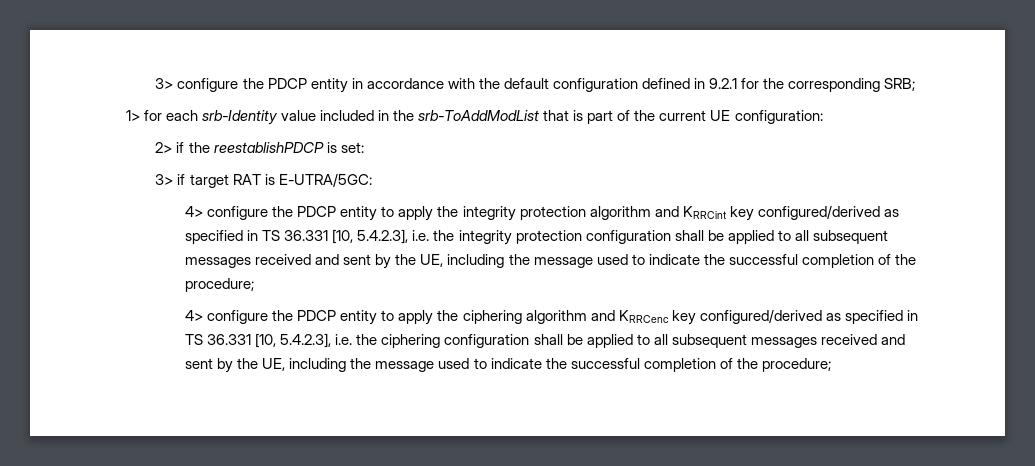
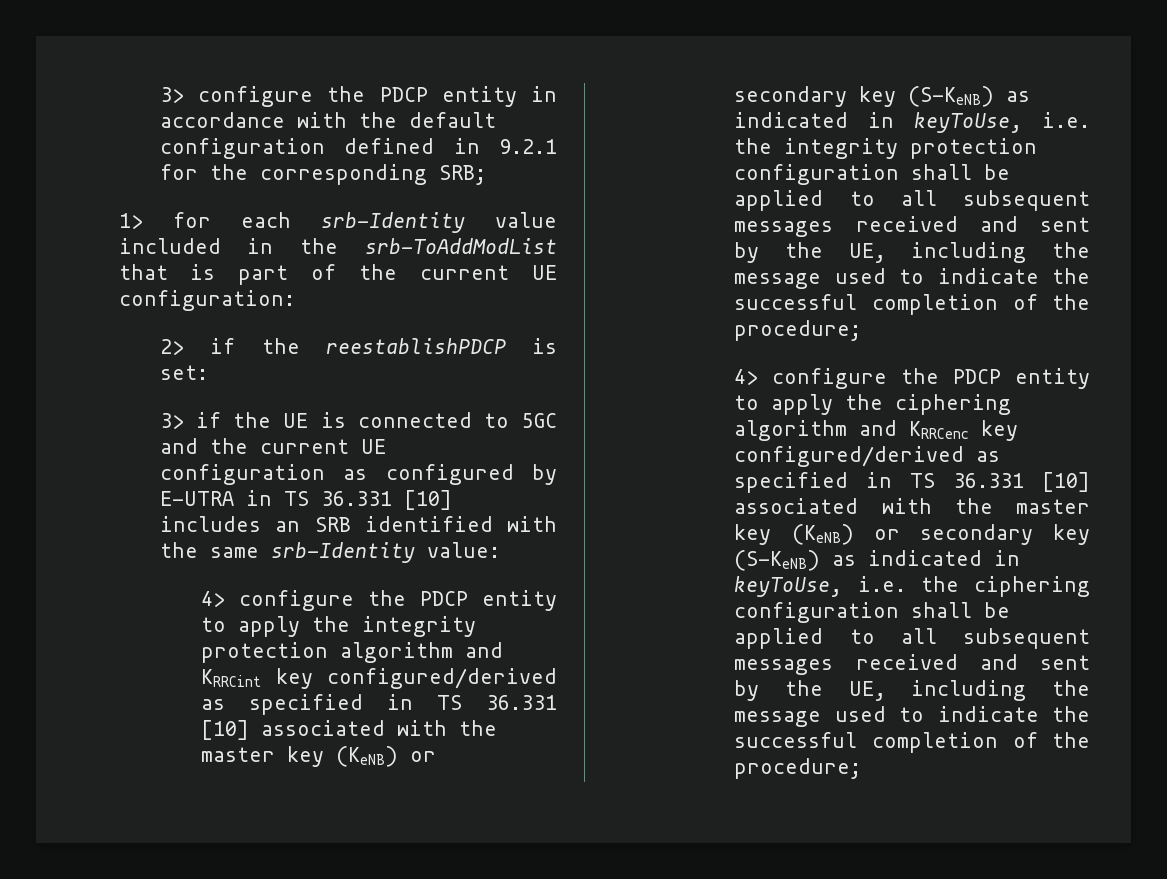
[189,173,372,188] target RAT is E-UTRA/5GC: -> [233,412,557,428] [159,438,386,454] [159,464,557,485] [159,490,452,510] [159,516,557,532] [159,542,500,563] the UE is connected to 5GC and the current UE configuration as configured by E-UTRA in TS 36.331 [10] includes an SRB identified with the same srb-Identity value:
[332,229,409,244] [10, 5.4.2.3], -> [201,720,498,740] [201,746,437,767] [734,86,1031,107] [734,112,1023,133] [10] associated with the master key (KeNB) or secondary key (S-KeNB) as indicated in keyToUse,
[255,333,332,348] [10, 5.4.2.3], -> [1042,472,1090,492] [734,498,1090,514] [734,524,1090,545] [734,550,1021,571] [734,576,843,597] [10] associated with the master key (KeNB) or secondary key (S-KeNB) as indicated in keyToUse,

